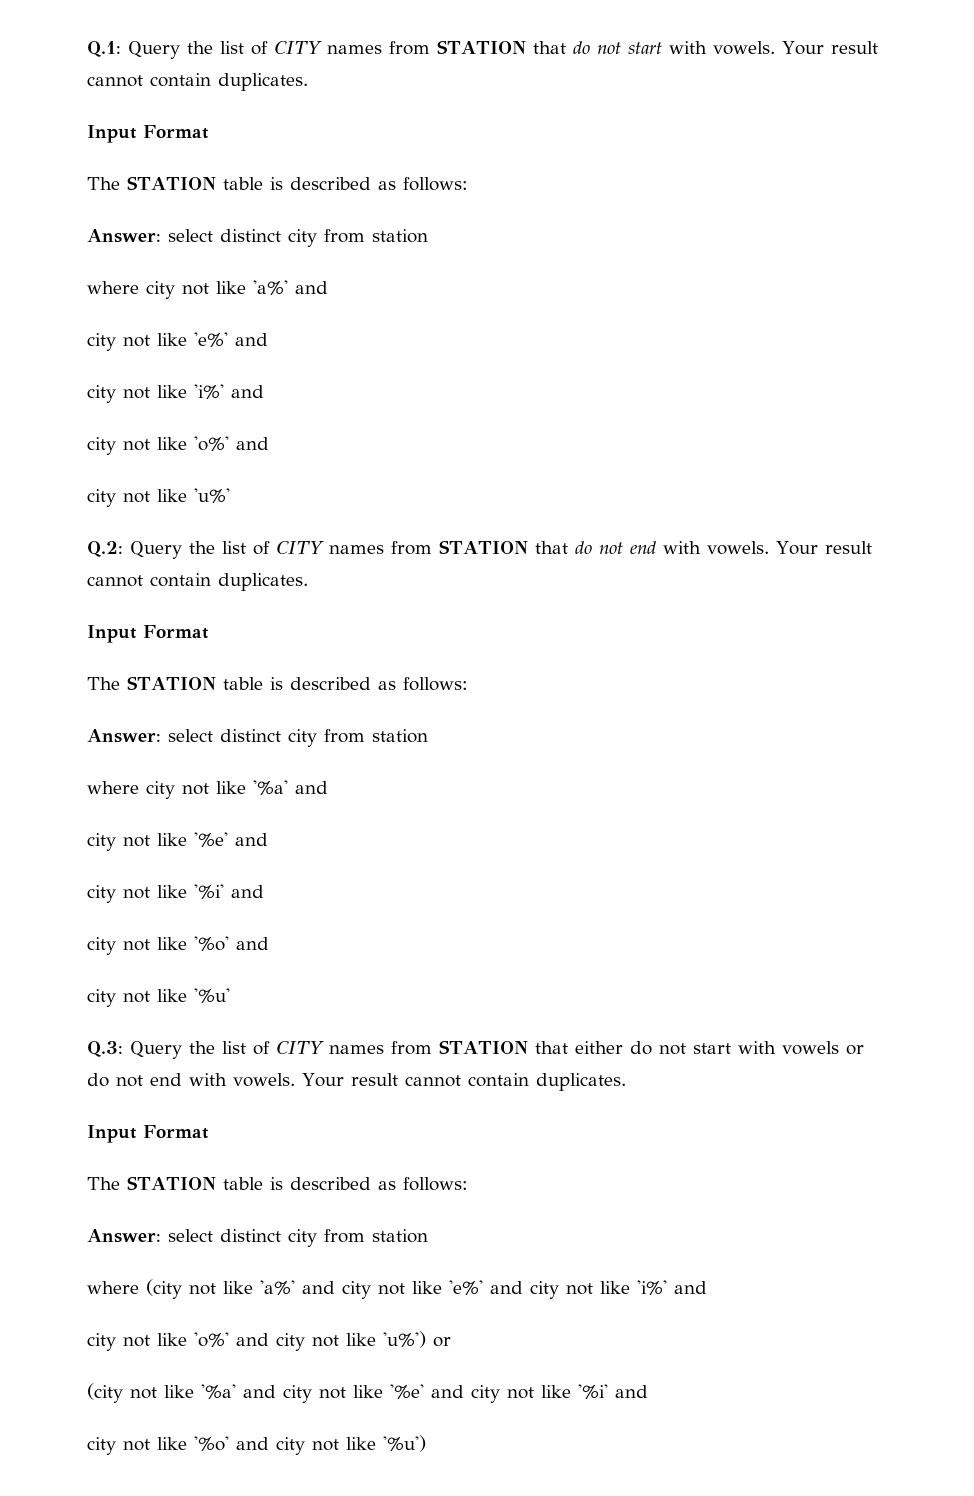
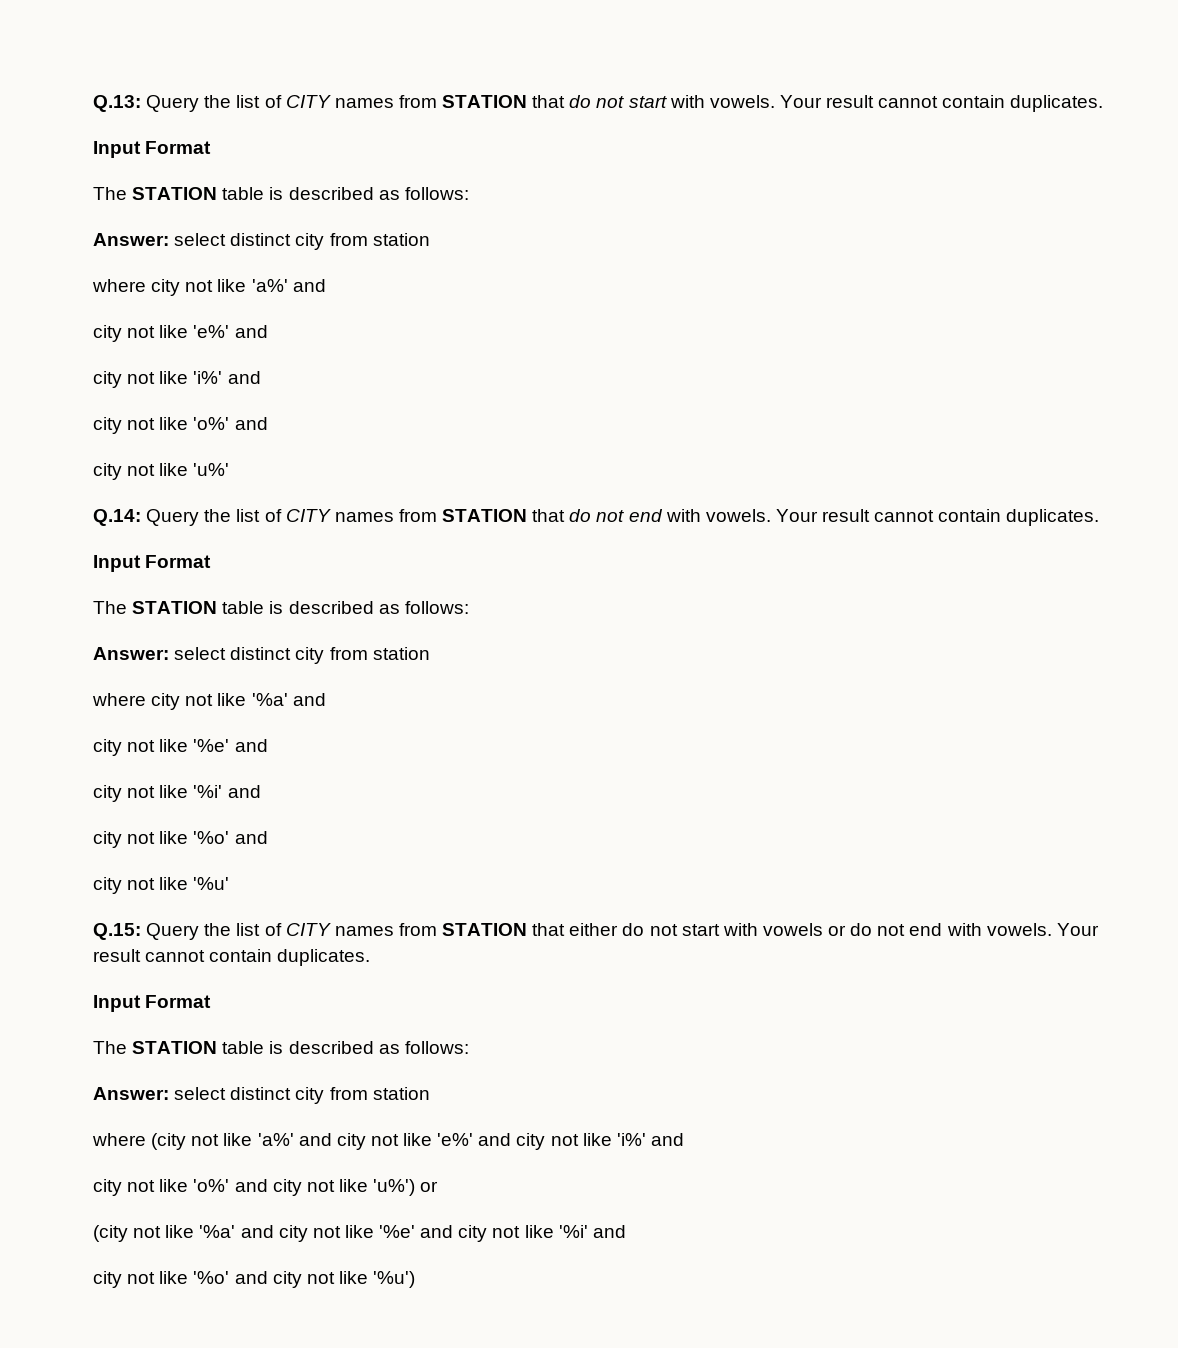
[87,41,121,57] Q.1: -> [93,95,141,112] Q.13:
[87,541,123,557] Q.2: -> [93,509,141,526] Q.14:
[87,1041,123,1057] Q.3: -> [93,923,141,940] Q.15:

